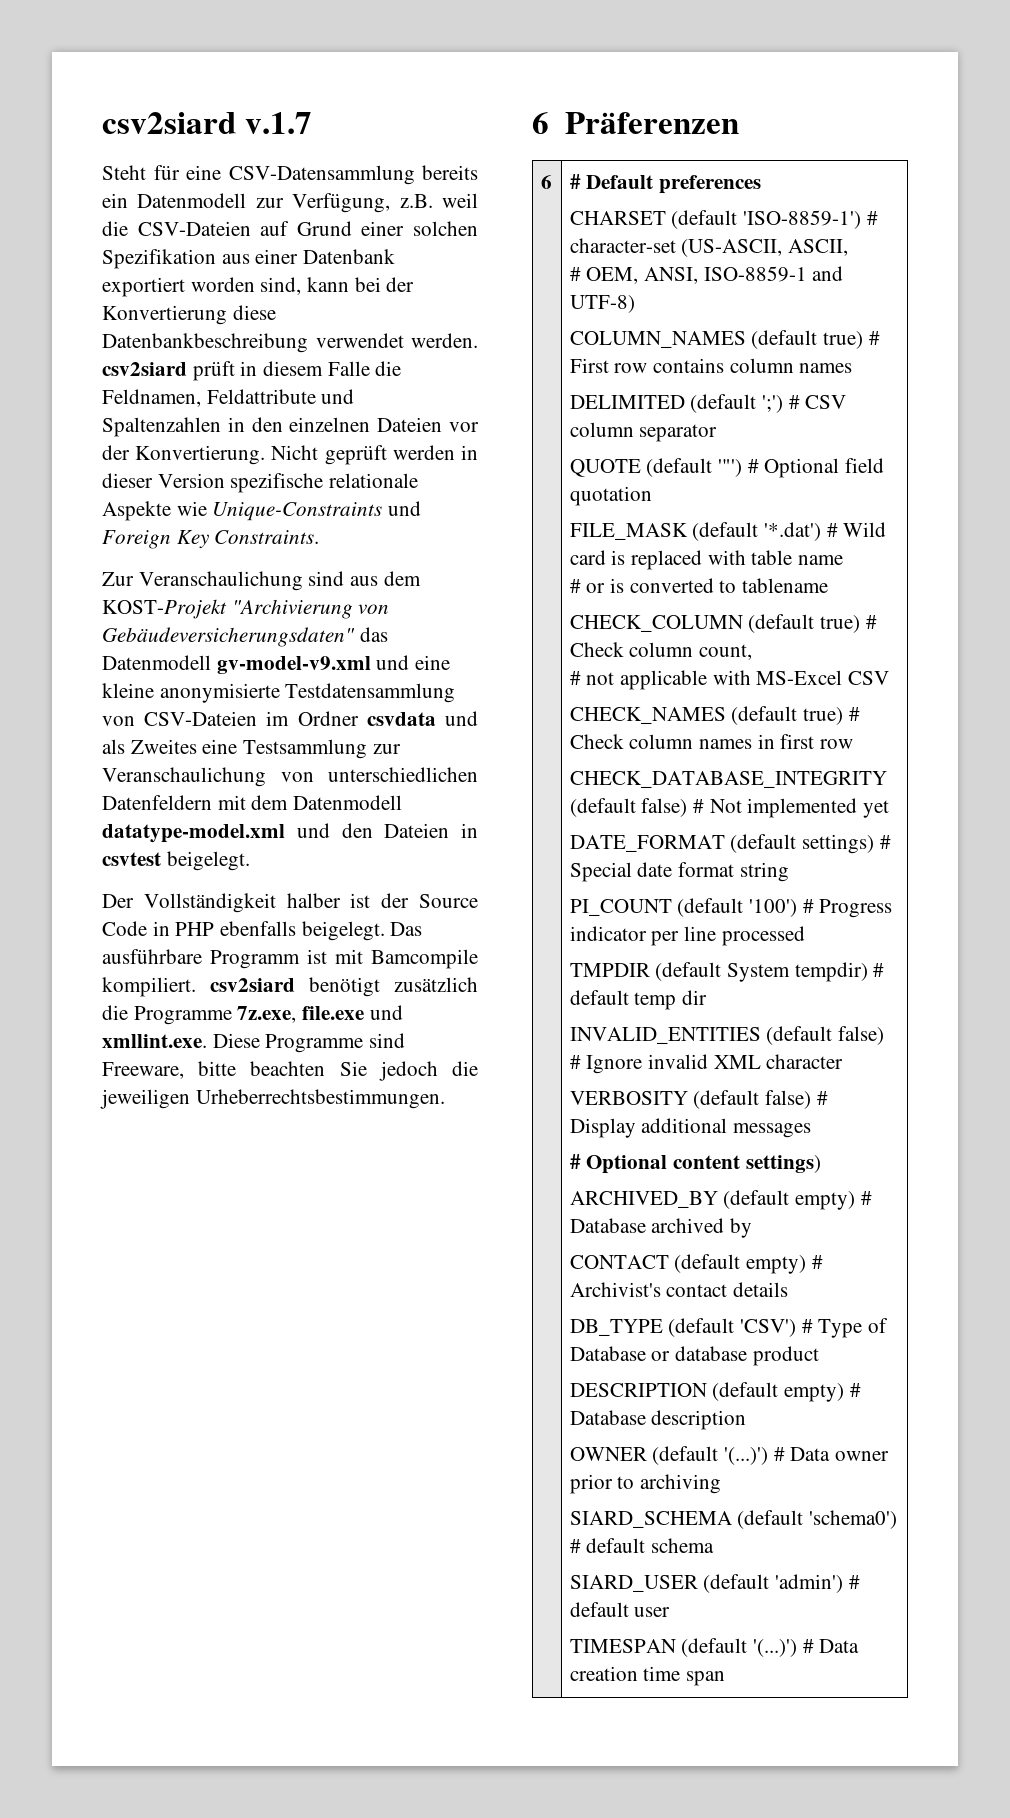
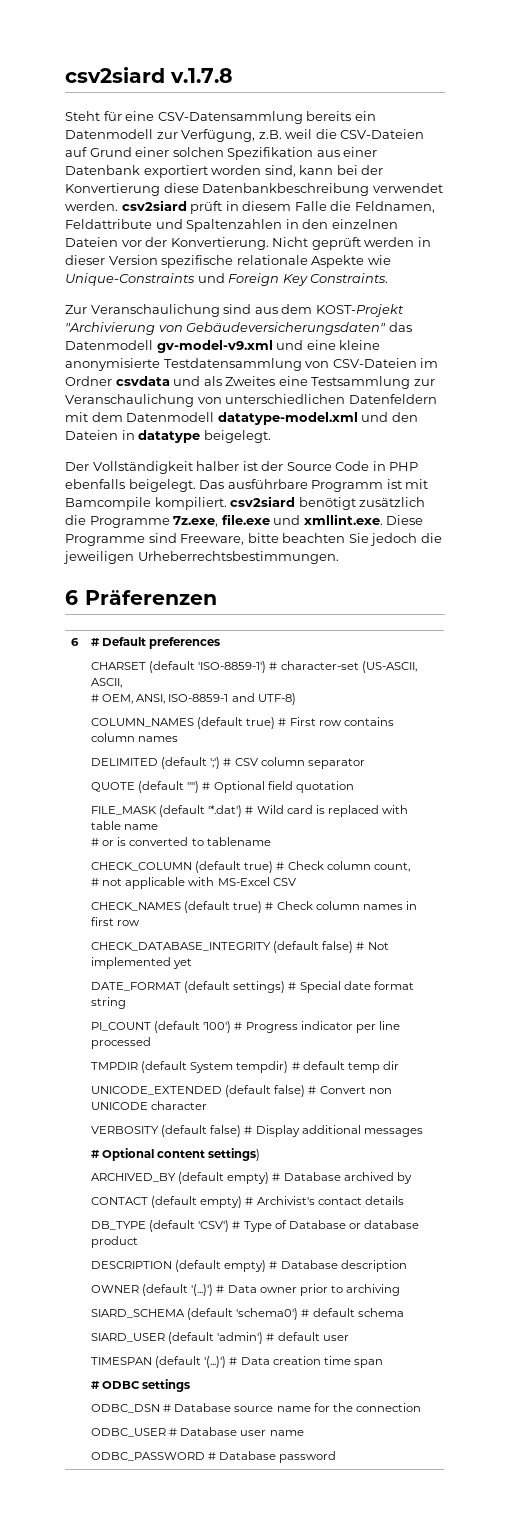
[102,112,312,134] csv2siard v.1.7 -> [65,67,233,83] csv2siard v.1.7.8
[102,852,161,866] csvtest -> [138,430,201,443] datatype
[569,1026,885,1045] [569,1054,761,1074] INVALID_ENTITIES (default false) # Ignore invalid XML -> [91,1085,392,1097] [91,1102,149,1110] UNICODE_EXTENDED (default false) # Convert non UNICODE
(726, 1678) none -> [91,1379,191,1392] [91,1403,421,1413] [91,1427,304,1437] [91,1451,337,1463] // # ODBC settings // ODBC_DSN # Database source name for the connection // ODBC_USER # Database user name // ODBC_PASSWORD # Database password

